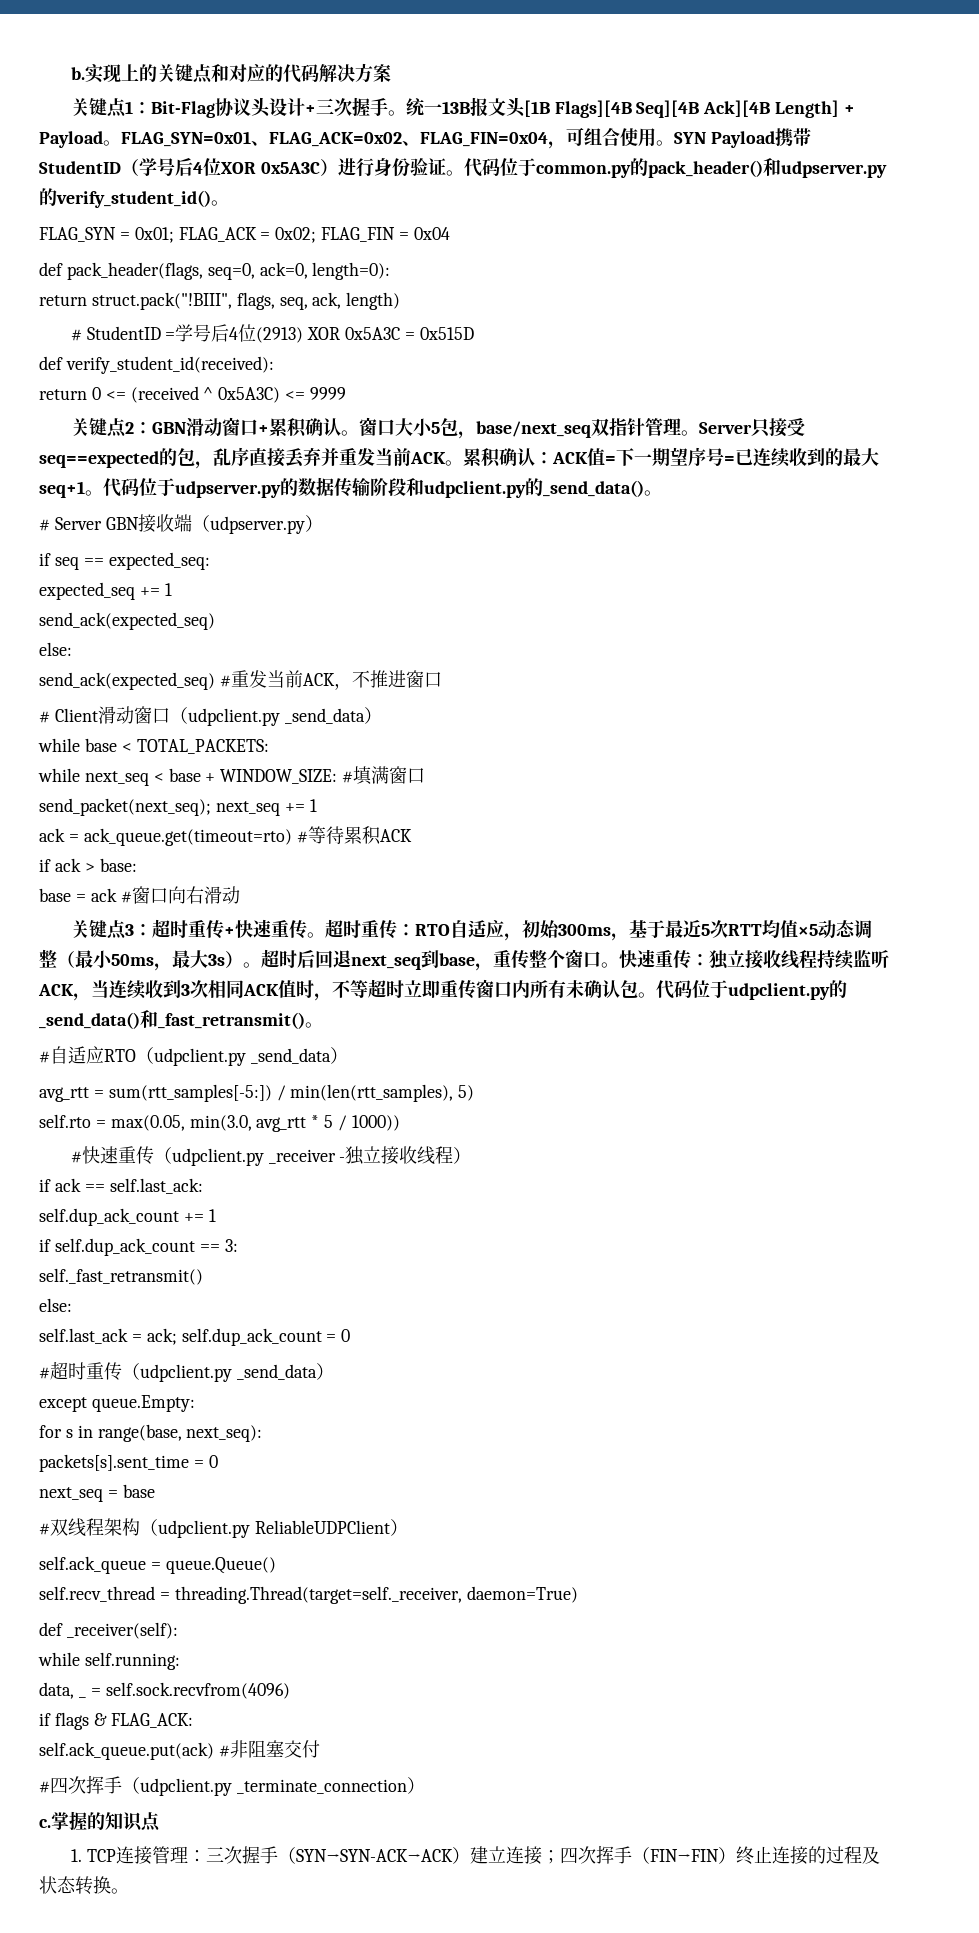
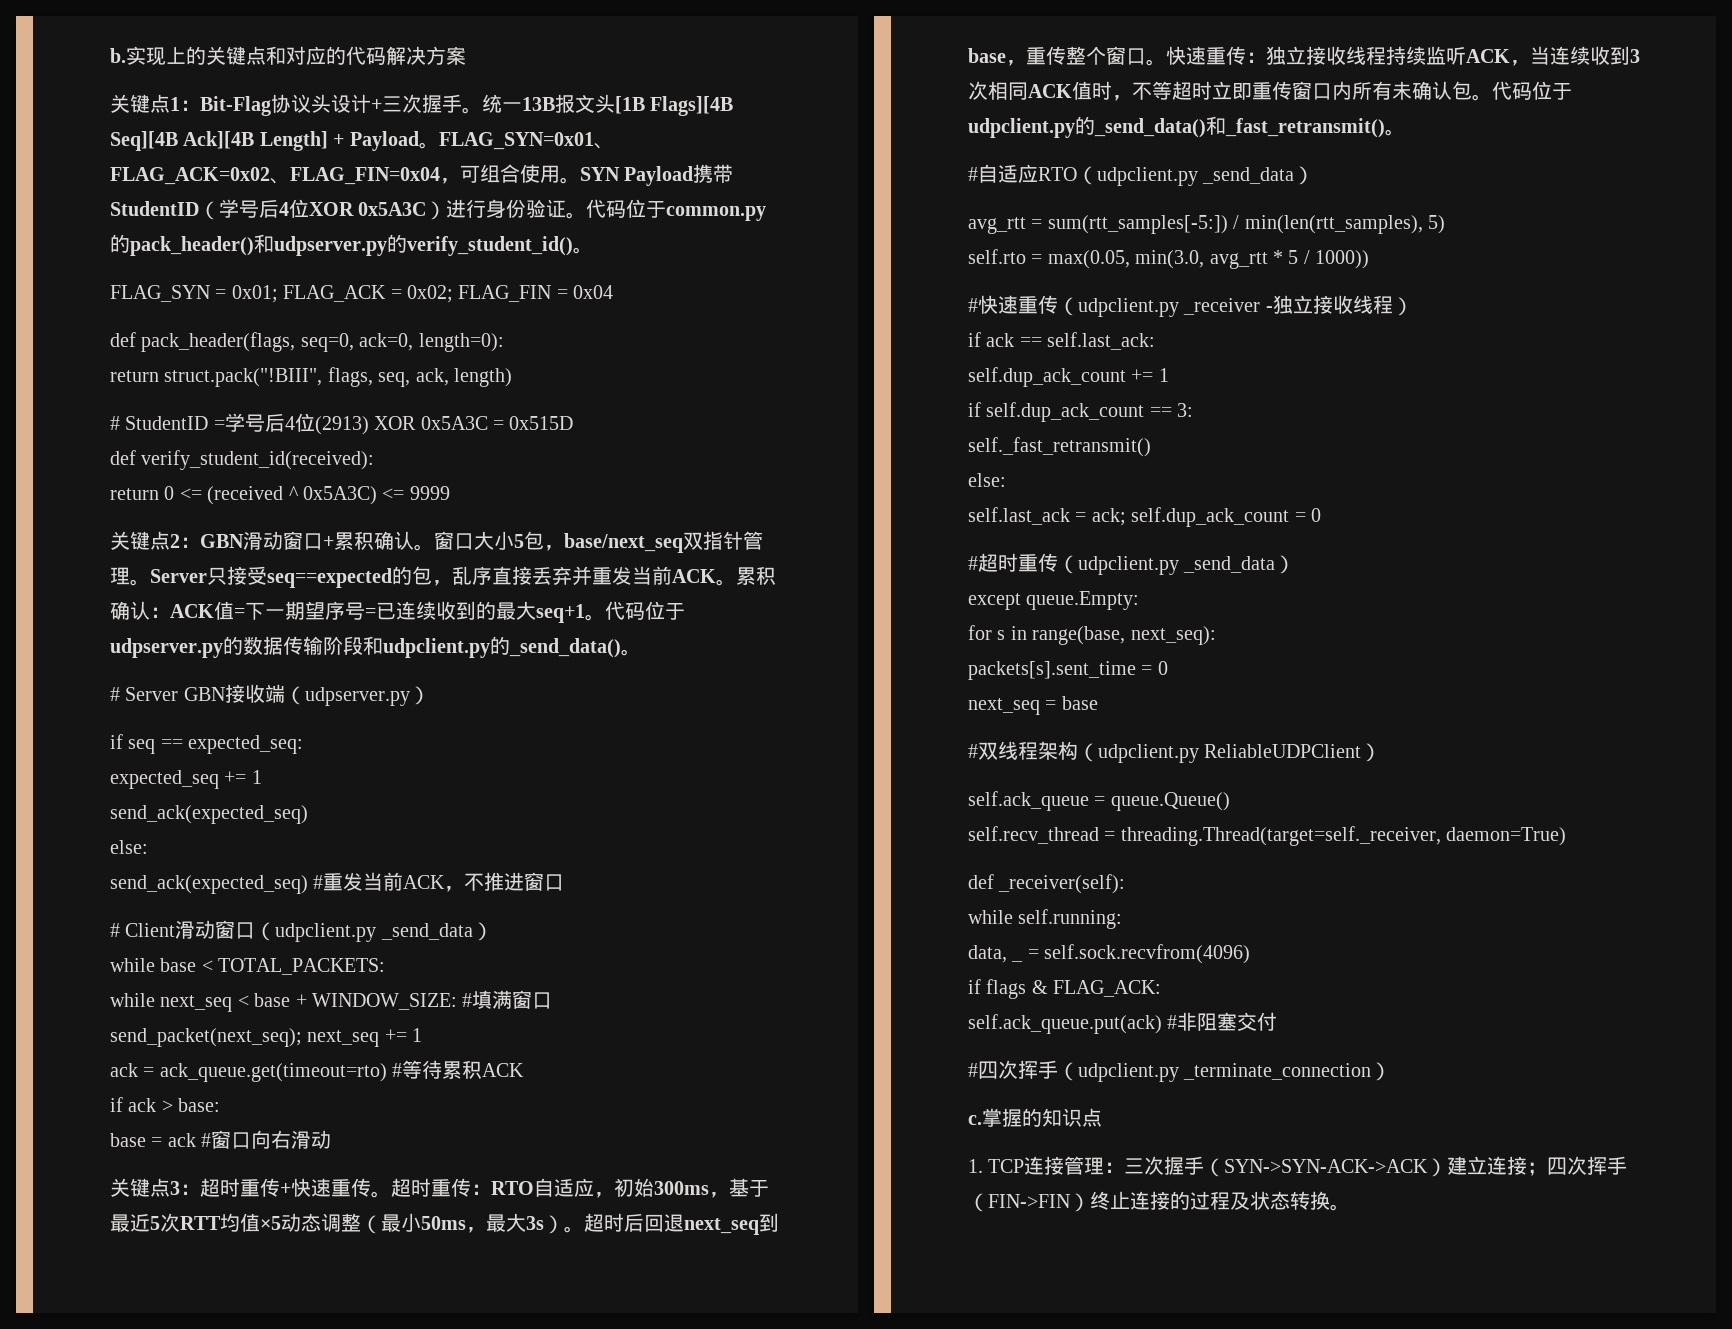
[295,1849,453,1862] SYN→SYN-ACK→ACK -> [1224,1159,1429,1173] SYN->SYN-ACK->ACK
[649,1849,719,1862] FIN→FIN -> [988,1194,1070,1208] FIN->FIN

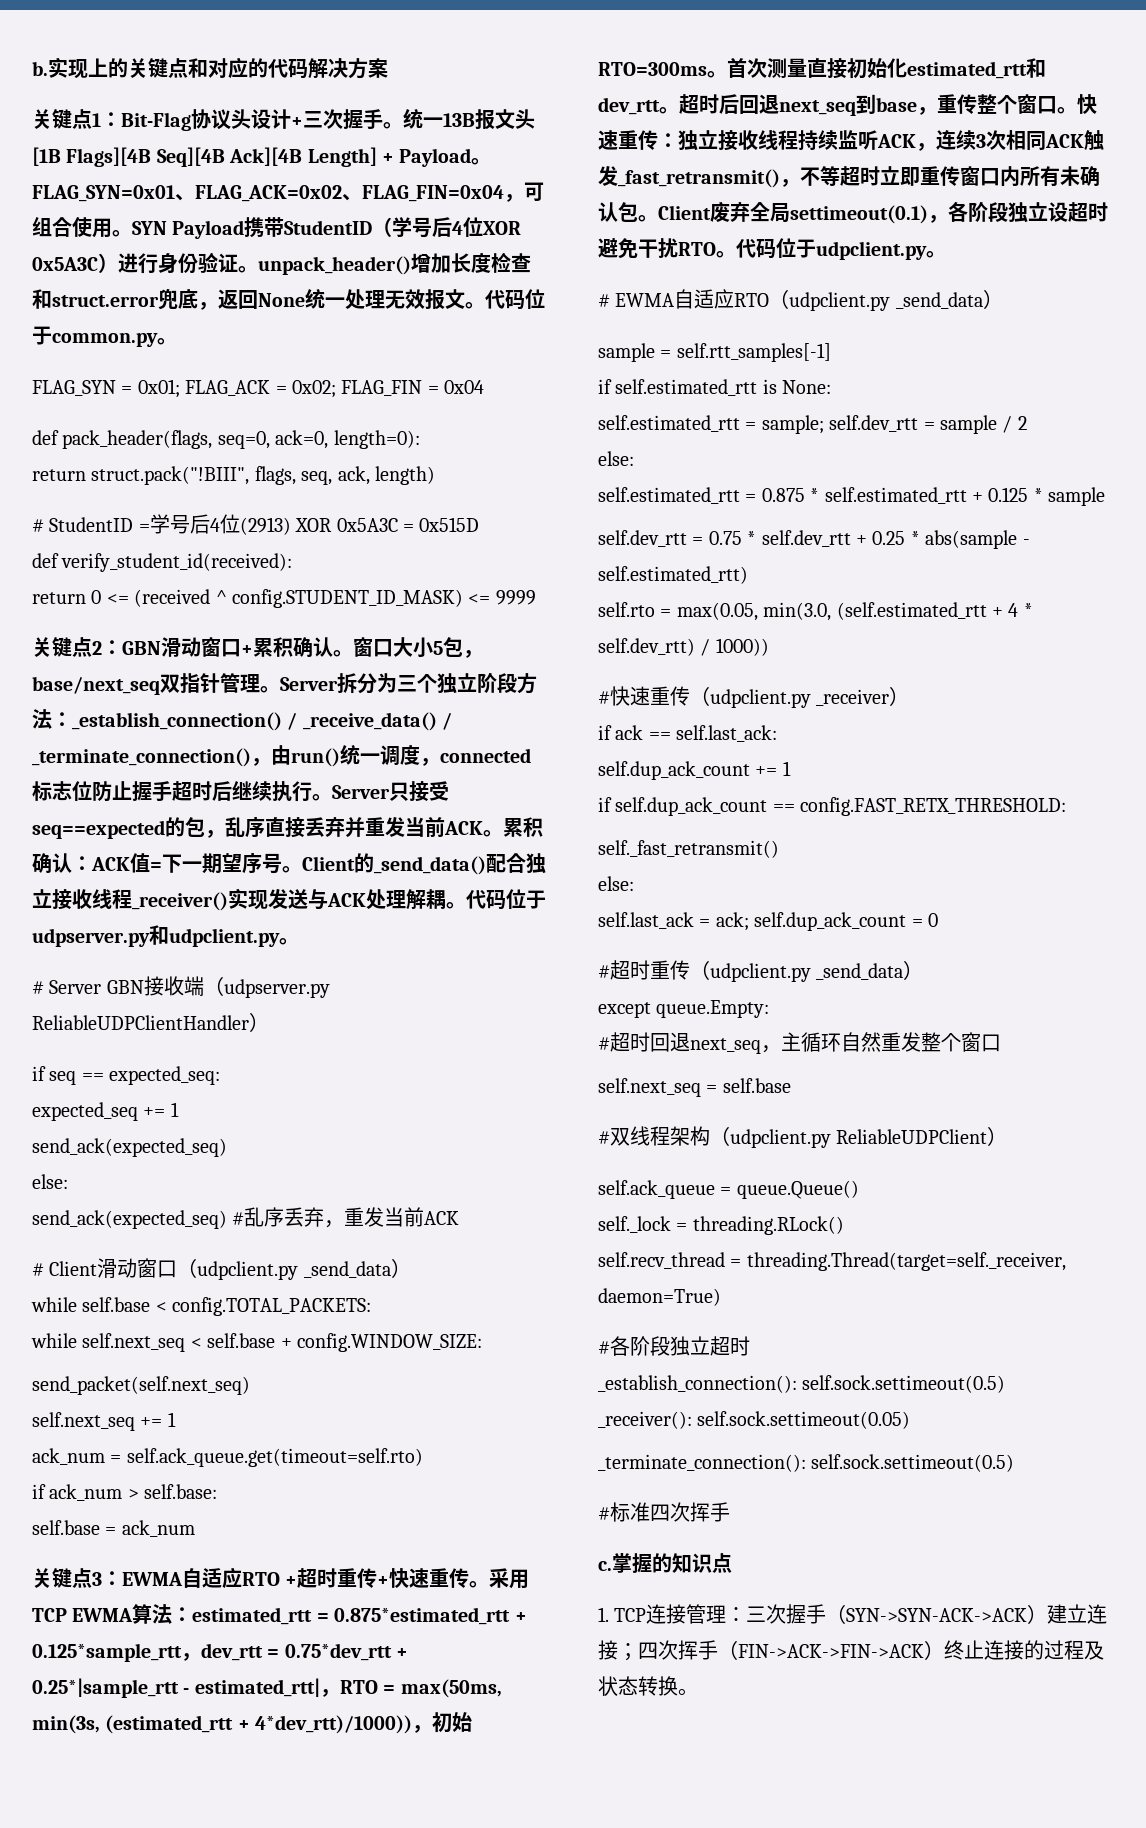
[586,199,767,221] [110,234,573,256] 代码位于common.py的pack_header()和udpserver.py的verify_student_id() -> [258,252,531,275] [32,288,545,310] [32,326,158,347] unpack_header()增加长度检查和struct.error兜底，返回None统一处理无效报文。代码位于common.py
[303,486,377,505] 0x5A3C) -> [232,589,463,608] config.STUDENT_ID_MASK)
(207, 576) none -> [337,672,537,694] [32,709,453,731] [32,744,531,767] [32,780,390,802] 拆分为三个独立阶段方法：_establish_connection() / _receive_data() / _terminate_connection()，由run()统一调度，connected标志位防止握手超时后继续执行。Server
[365,601,685,623] [110,636,621,658] =已连续收到的最大seq+1。代码位于udpserver.py的数据传输阶段和udpclient.py的_send_data() -> [282,853,546,875] [32,888,546,911] [32,925,280,947] 。Client的_send_data()配合独立接收线程_receiver()实现发送与ACK处理解耦。代码位于udpserver.py和udpclient.py
(410, 696) none -> [32,1015,249,1030] ReliableUDPClientHandler
[323,872,565,892] 重发当前ACK，不推进窗口 -> [244,1207,460,1228] 乱序丢弃，重发当前ACK
[160,958,386,975] [110,990,553,1012] [110,1028,423,1047] [110,1060,525,1082] [110,1097,221,1112] [110,1130,332,1149] base < TOTAL_PACKETS: // while next_seq < base + WINDOW_SIZE: #填满窗口 // send_packet(next_seq); next_seq += 1 // ack = ack_queue.get(timeout=rto) #等待累积ACK // if ack > base: // base = ack #窗口向右滑动 -> [82,1297,372,1316] [31,1333,482,1352] [32,1376,250,1395] [32,1412,176,1431] [32,1448,423,1467] [32,1484,218,1501] [32,1520,195,1537] self.base < config.TOTAL_PACKETS: // while self.next_seq < self.base + config.WINDOW_SIZE: // send_packet(self.next_seq) // self.next_seq += 1 // ack_num = self.ack_queue.get(timeout=self.rto) // if ack_num > self.base: // self.base = ack_num
(200, 1189) none -> [122,1567,298,1589] EWMA自适应RTO +
[391,1178,769,1198] [110,1213,564,1234] 超时重传：RTO自适应，初始300ms，基于最近5次RTT均值×5动态调整（最小50ms，最大3s） -> [489,1568,530,1589] [32,1604,527,1625] [32,1643,409,1662] [32,1678,502,1698] [32,1712,473,1734] [598,58,1046,79] [598,97,660,115] 采用TCP EWMA算法：estimated_rtt = 0.875*estimated_rtt + 0.125*sample_rtt，dev_rtt = 0.75*dev_rtt + 0.25*|sample_rtt - estimated_rtt|，RTO = max(50ms, min(3s, (estimated_rtt + 4*dev_rtt)/1000))，初始RTO=300ms。首次测量直接初始化estimated_rtt和dev_rtt
[1530,46,1630,65] 当连续收到 -> [936,130,976,150] 连续
[1072,81,1112,100] 值时 -> [1084,130,1104,150] [598,166,780,188] 触发_fast_retransmit()
[1492,81,1572,100] [968,116,1405,138] [968,167,978,181] 代码位于udpclient.py的_send_data()和_fast_retransmit()。 // # -> [658,201,1108,224] [598,238,946,260] [598,293,675,307] Client废弃全局settimeout(0.1)，各阶段独立设超时避免干扰RTO。代码位于udpclient.py。 // # EWMA
[968,215,1445,234] avg_rtt = sum(rtt_samples[-5:]) / min(len(rtt_samples), 5) -> [598,343,831,362] [598,379,832,396] [598,415,1027,434] [598,451,634,466] [598,487,1106,506] [598,530,1030,549] [598,566,748,584] sample = self.rtt_samples[-1] // if self.estimated_rtt is None: // self.estimated_rtt = sample; self.dev_rtt = sample / 2 // else: // self.estimated_rtt = 0.875 * self.estimated_rtt + 0.125 * sample // self.dev_rtt = 0.75 * self.dev_rtt + 0.25 * abs(sample - self.estimated_rtt)
[1209,250,1299,269] avg_rtt * 5 -> [836,602,1033,620] [598,638,695,656] (self.estimated_rtt + 4 * self.dev_rtt)
[1265,295,1393,314] -独立接收线程 -> (890, 697) none
[1177,403,1194,417] 3: -> [800,797,1067,816] config.FAST_RETX_THRESHOLD:
[968,625,1216,645] [968,661,1168,680] [968,696,1098,715] for s in range(base, next_seq): // packets[s].sent_time = 0 // next_seq = base -> [598,1032,1001,1054] [598,1078,791,1097] #超时回退next_seq，主循环自然重发整个窗口 // self.next_seq = self.base
(1230, 801) none -> [598,1216,844,1235] // self._lock = threading.RLock()
[968,874,1126,894] [968,909,1123,929] [968,945,1024,963] [1027,944,1251,964] [968,979,1162,999] [968,1012,1278,1034] [968,1060,1392,1082] def _receiver(self): // while self.running: // data, _ = self.sock.recvfrom(4096) // if flags & FLAG_ACK: // self.ack_queue.put(ack) #非阻塞交付 // #四次挥手（udpclient.py _terminate_connection） -> [598,1336,750,1356] [598,1375,1006,1393] [598,1411,911,1429] [598,1454,1015,1472] [598,1502,730,1522] #各阶段独立超时 // _establish_connection(): self.sock.settimeout(0.5) // _receiver(): self.sock.settimeout(0.05) // _terminate_connection(): self.sock.settimeout(0.5) // #标准四次挥手
[988,1194,1070,1208] FIN->FIN -> [738,1644,924,1658] FIN->ACK->FIN->ACK

